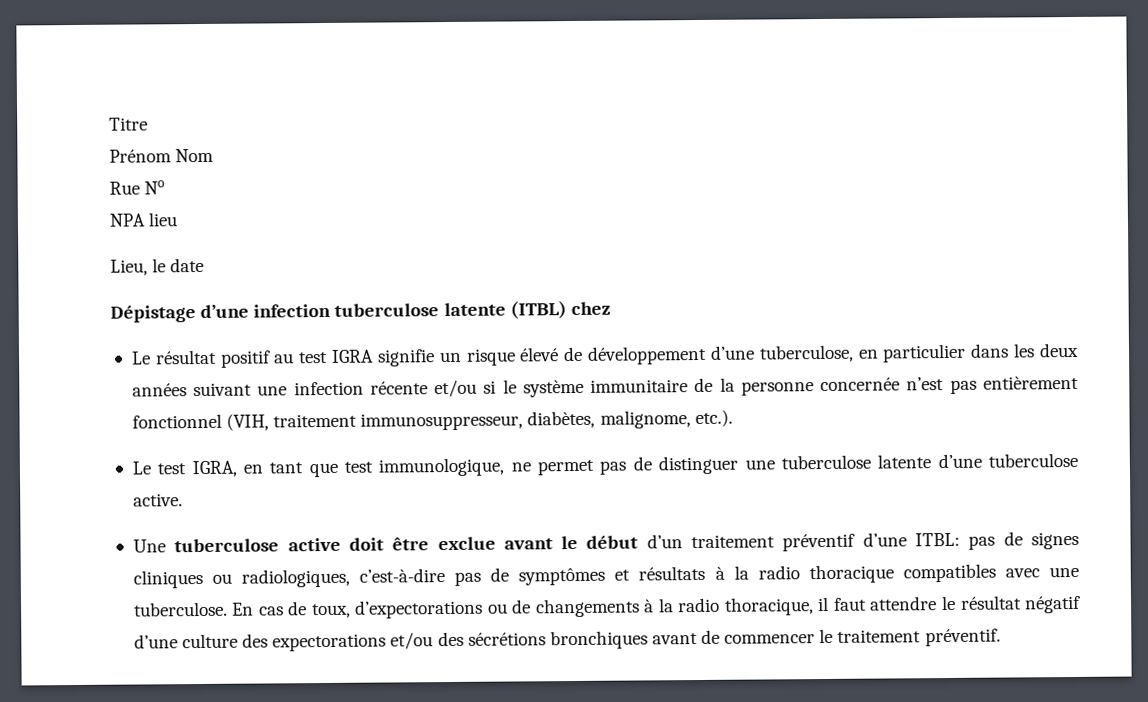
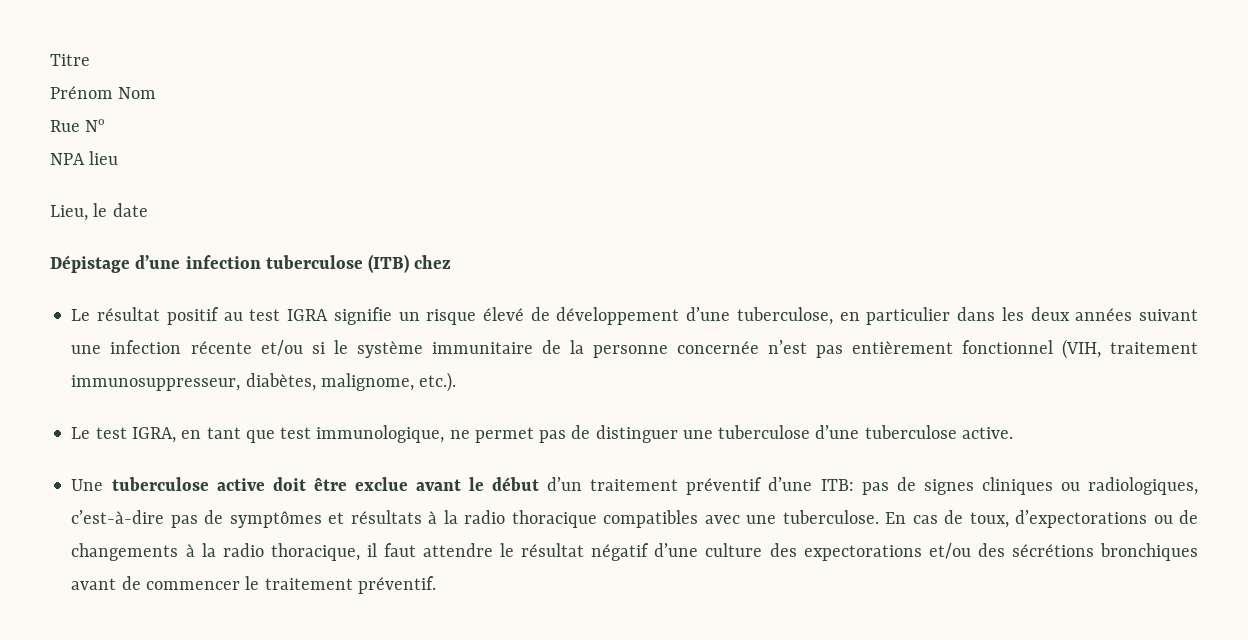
[443,301,567,320] latente (ITBL) -> [368,254,410,273] (ITB)
[877,454,932,469] latente -> (811, 432) none
[915,532,961,547] ITBL: -> [820,479,854,491] ITB:

